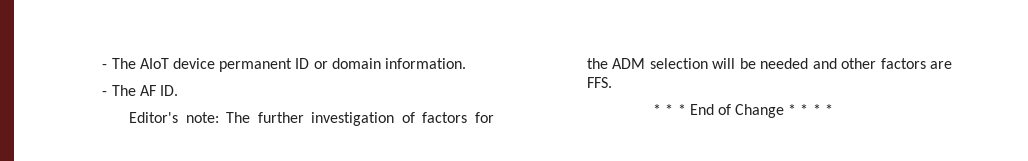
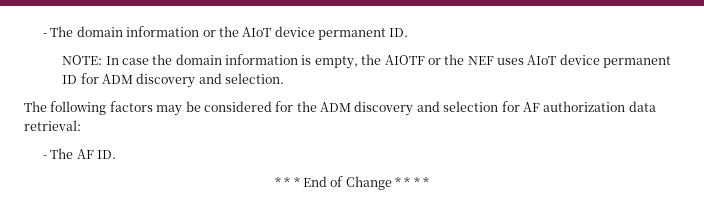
[102,58,466,72] [102,85,179,96] [128,112,494,126] [586,58,952,69] [586,77,612,88] - The AIoT device permanent ID or domain information. // - The AF ID. // Editor's note: The further investigation of factors for the ADM selection will be needed and other factors are FFS. -> [43,26,409,40] [62,54,672,69] [62,73,285,88] [24,101,656,116] [24,120,81,131] [43,148,117,159] - The domain information or the AIoT device permanent ID. // NOTE: In case the domain information is empty, the AIOTF or the NEF uses AIoT device permanent ID for ADM discovery and selection. // The following factors may be considered for the ADM discovery and selection for AF authorization data retrieval: // - The AF ID.

